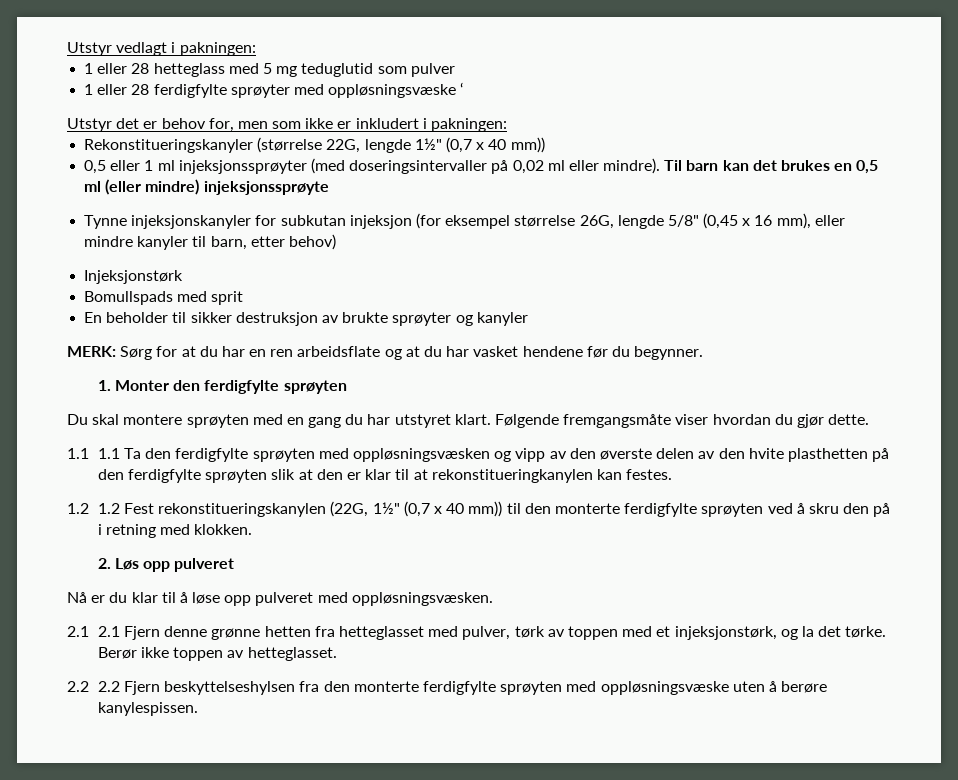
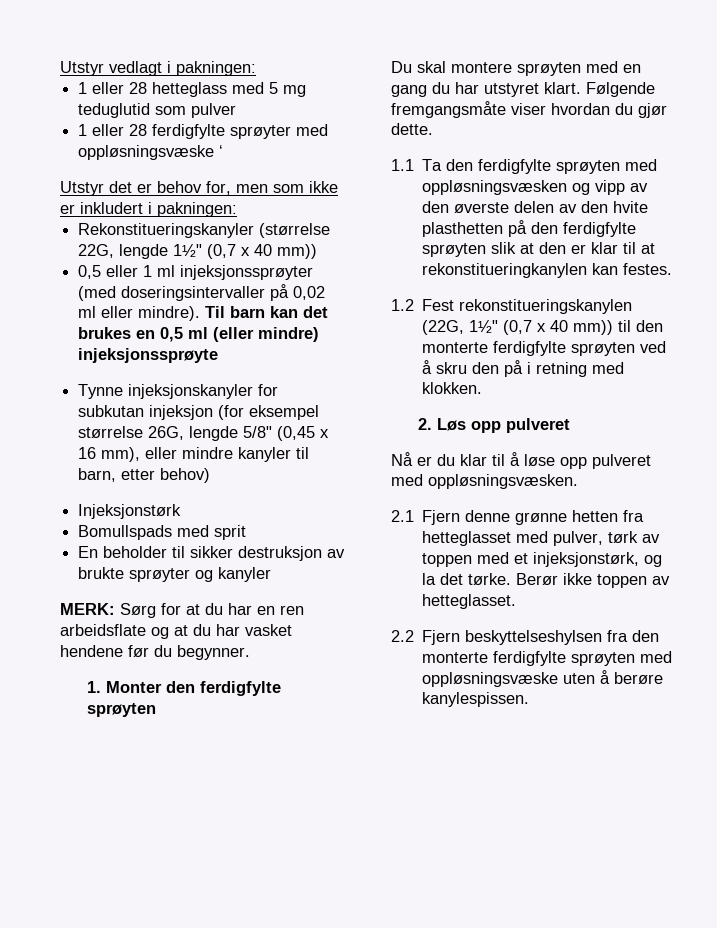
[97,448,120,459] 1.1 -> (414, 165) none
[97,503,120,514] 1.2 -> (414, 305) none
[97,626,120,637] 2.1 -> (414, 516) none
[97,681,120,692] 2.2 -> (414, 636) none

